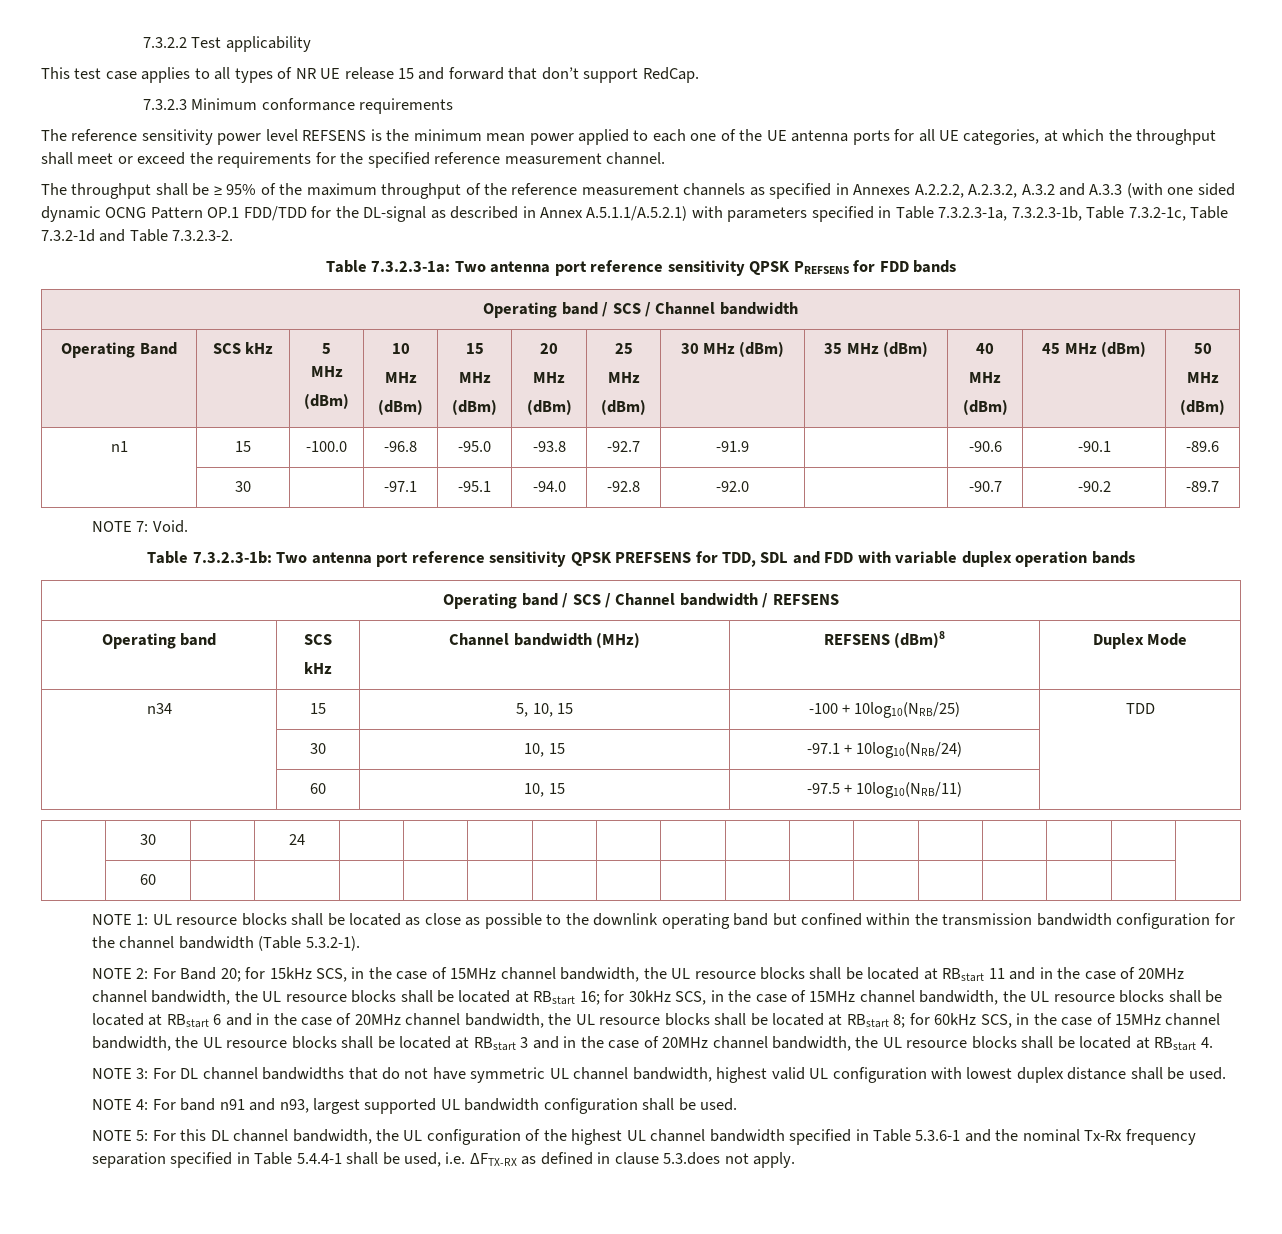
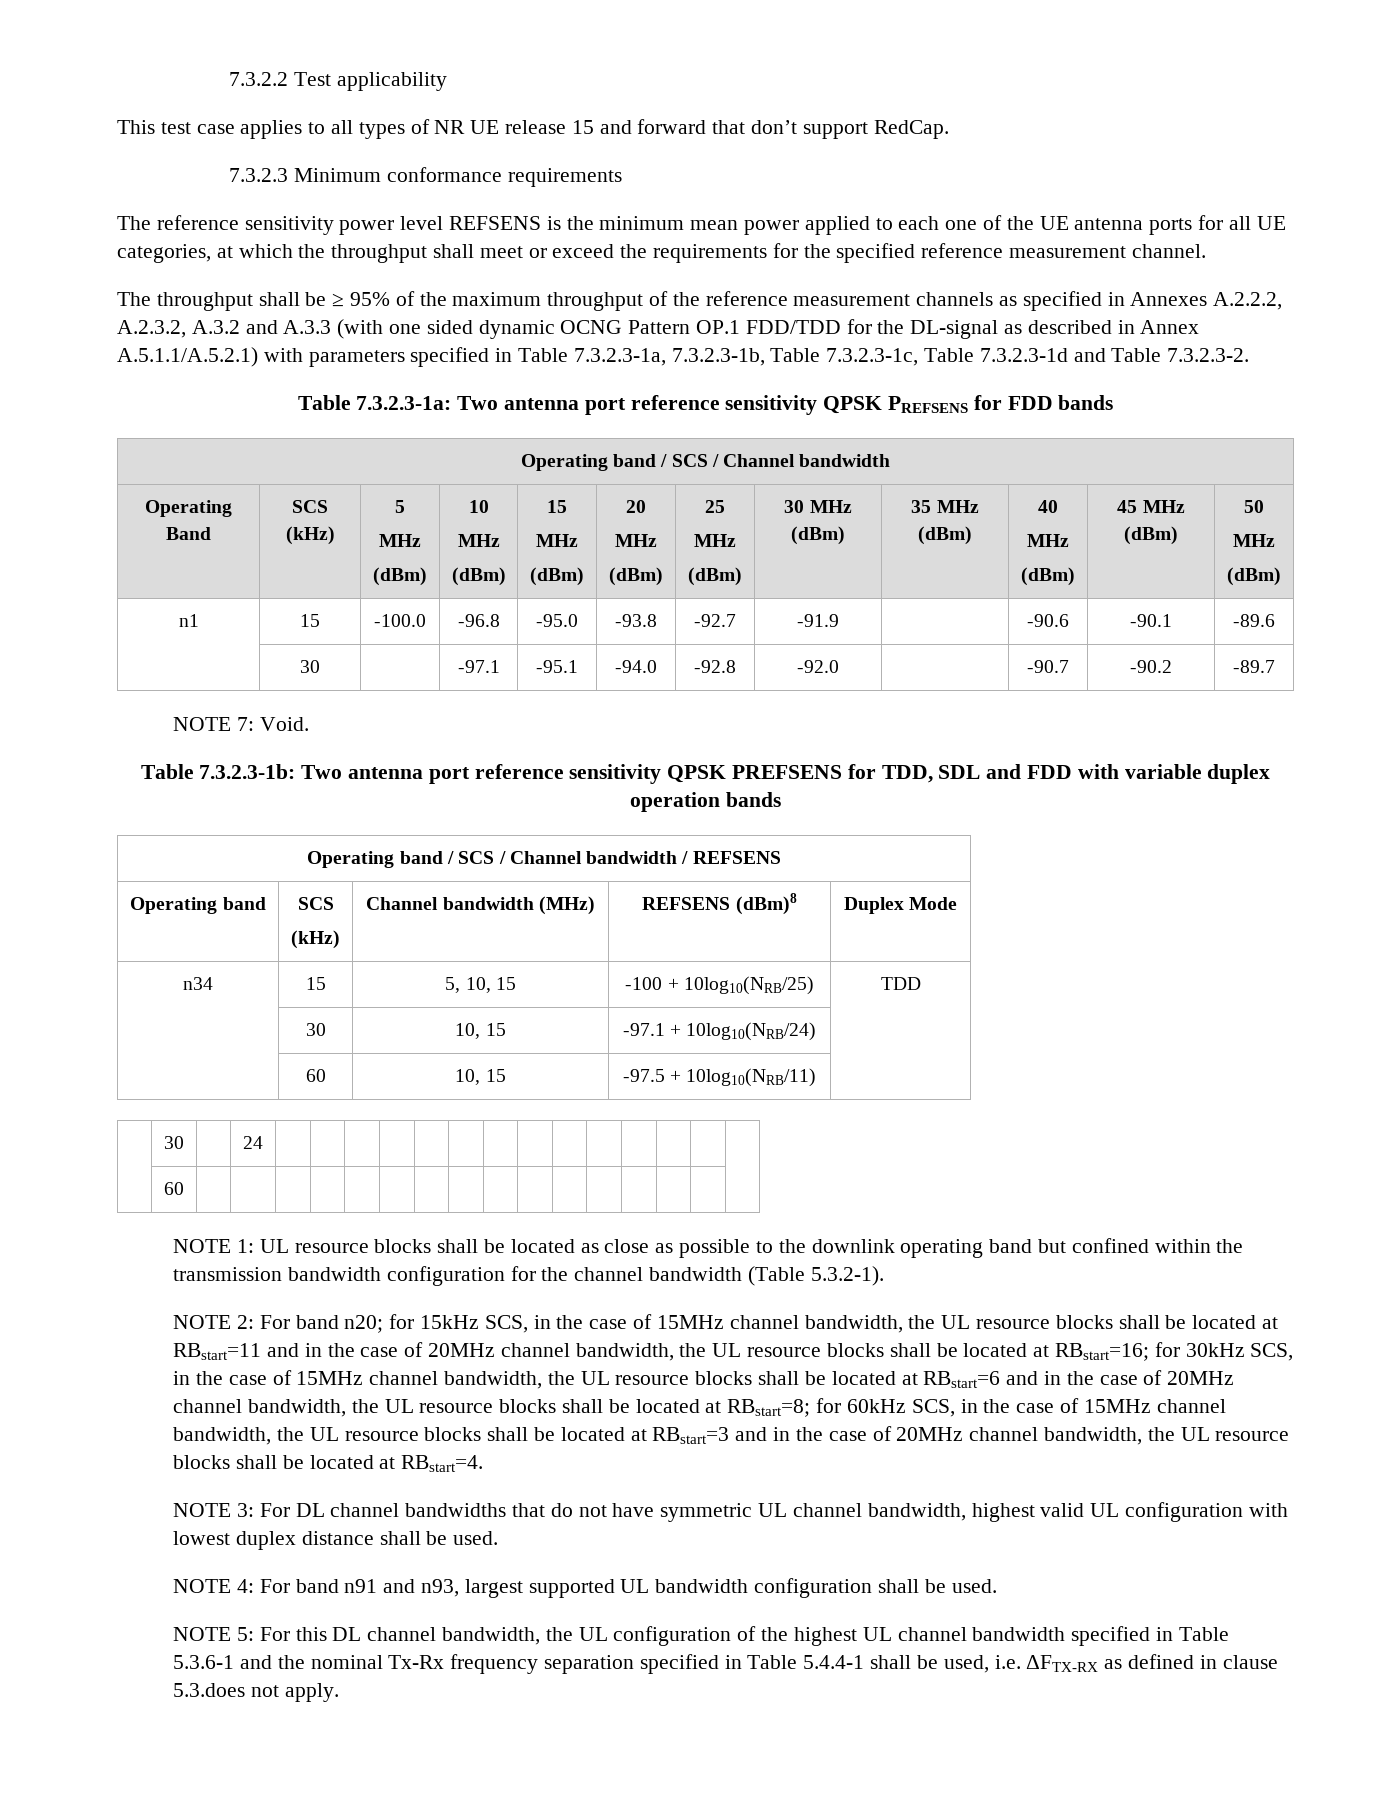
[1128,206,1229,221] [41,229,95,242] 7.3.2-1c, Table 7.3.2-1d -> [826,348,1068,366] 7.3.2.3-1c, Table 7.3.2.3-1d
[245,342,274,354] kHz -> [285,526,335,545] (kHz)
[304,662,332,674] kHz -> [291,930,340,949] (kHz)
[180,967,241,982] Band 20; -> [295,1315,384,1333] band n20;
[942,968,1005,982] RBstart 11 -> [173,1343,262,1360] RBstart=11
[533,991,600,1005] RBstart 16; -> [1054,1343,1149,1361] RBstart=16;
[166,1014,222,1028] RBstart 6 -> [923,1371,1001,1388] RBstart=6
[846,1014,906,1028] RBstart 8; -> [727,1399,811,1417] RBstart=8;
[473,1037,529,1051] RBstart 3 -> [652,1427,730,1444] RBstart=3
[1154,1037,1213,1051] RBstart 4. -> [401,1455,484,1472] RBstart=4.

